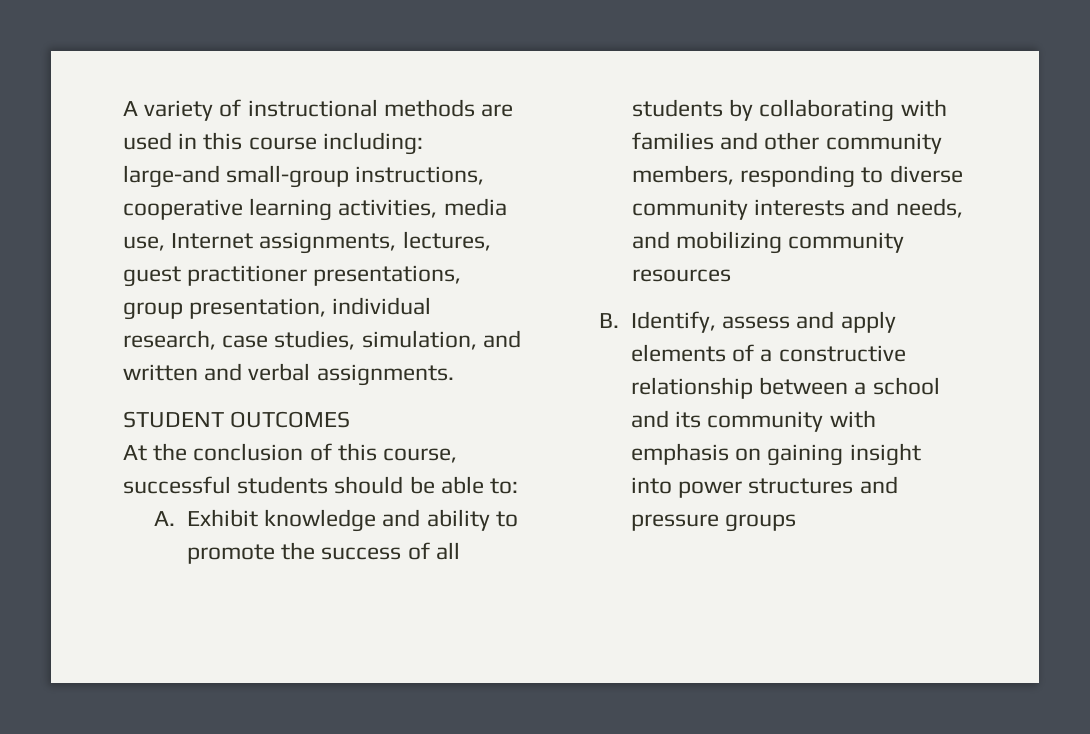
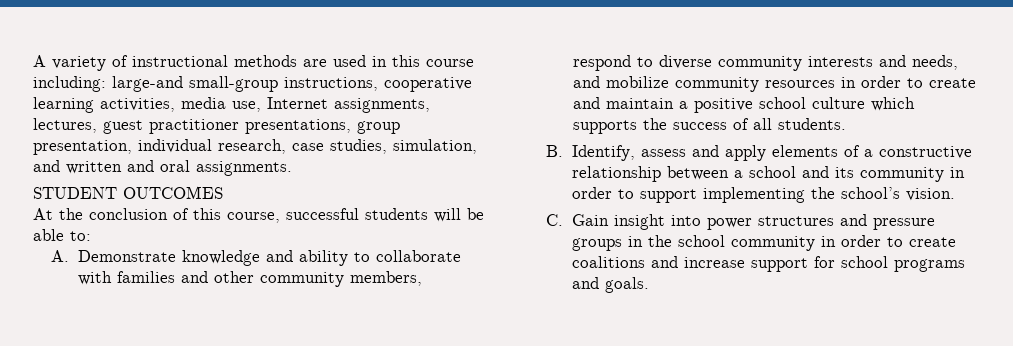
[248,363,311,381] verbal -> [160,160,190,172] oral
[334,476,404,494] should -> [434,208,461,222] will
[186,509,258,527] Exhibit -> [77,250,176,262] Demonstrate
[186,542,460,564] [631,99,895,122] promote the success of all students by collaborating -> [375,250,461,262] collaborate
[740,165,856,188] responding -> [572,55,631,71] respond
[676,231,783,254] mobilizing -> [605,76,669,88] mobilize
(731, 275) none -> [840,76,976,88] [572,97,915,113] [572,118,846,134] in order to create and maintain a positive school culture which supports the success of all students.
[829,410,876,428] [630,443,844,466] with emphasis on gaining -> [949,167,965,178] [571,187,955,203] [546,214,609,226] in order to support implementing the school’s vision. // C. Gain
(797, 523) none -> [627,235,956,251] [571,256,965,272] [571,277,649,293] in the school community in order to create coalitions and increase support for school programs and goals.

